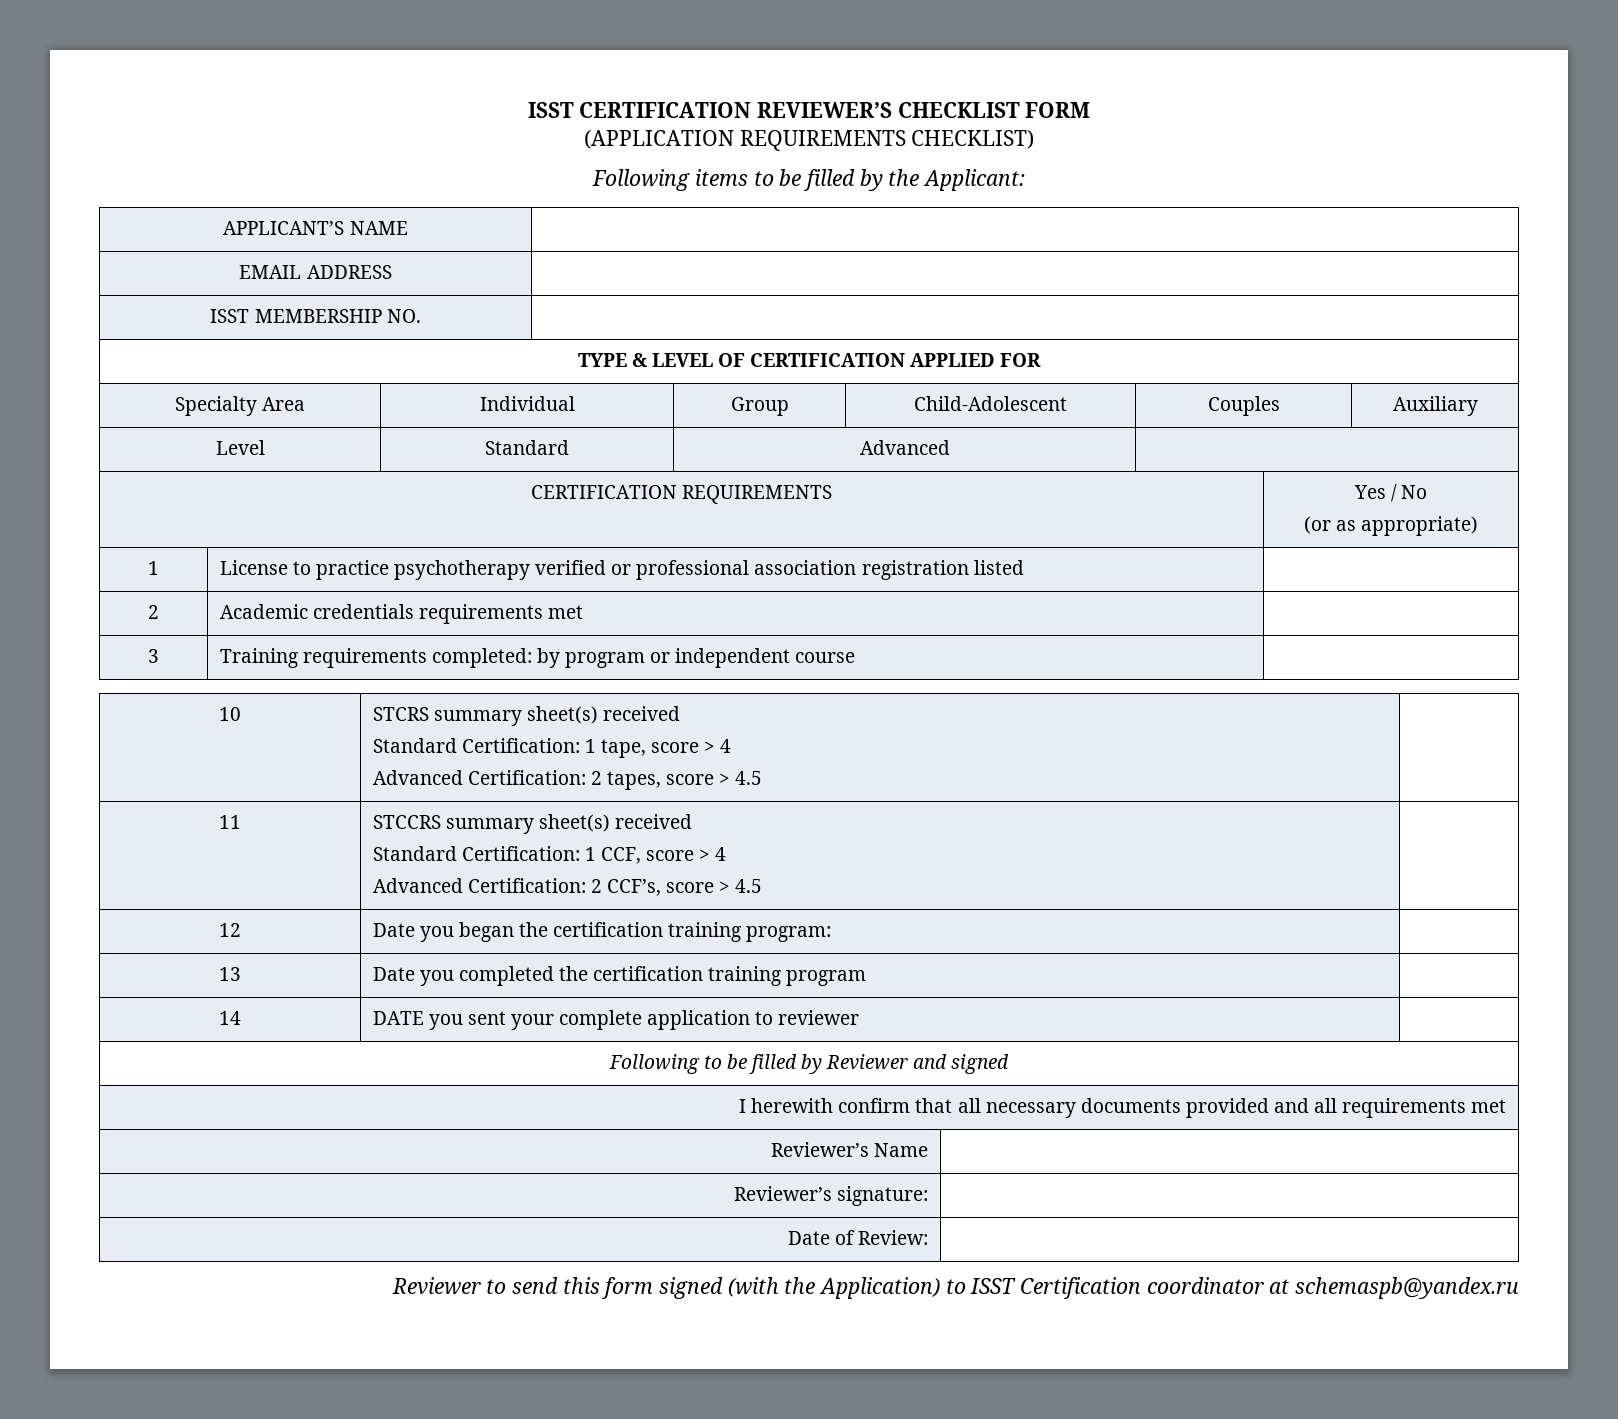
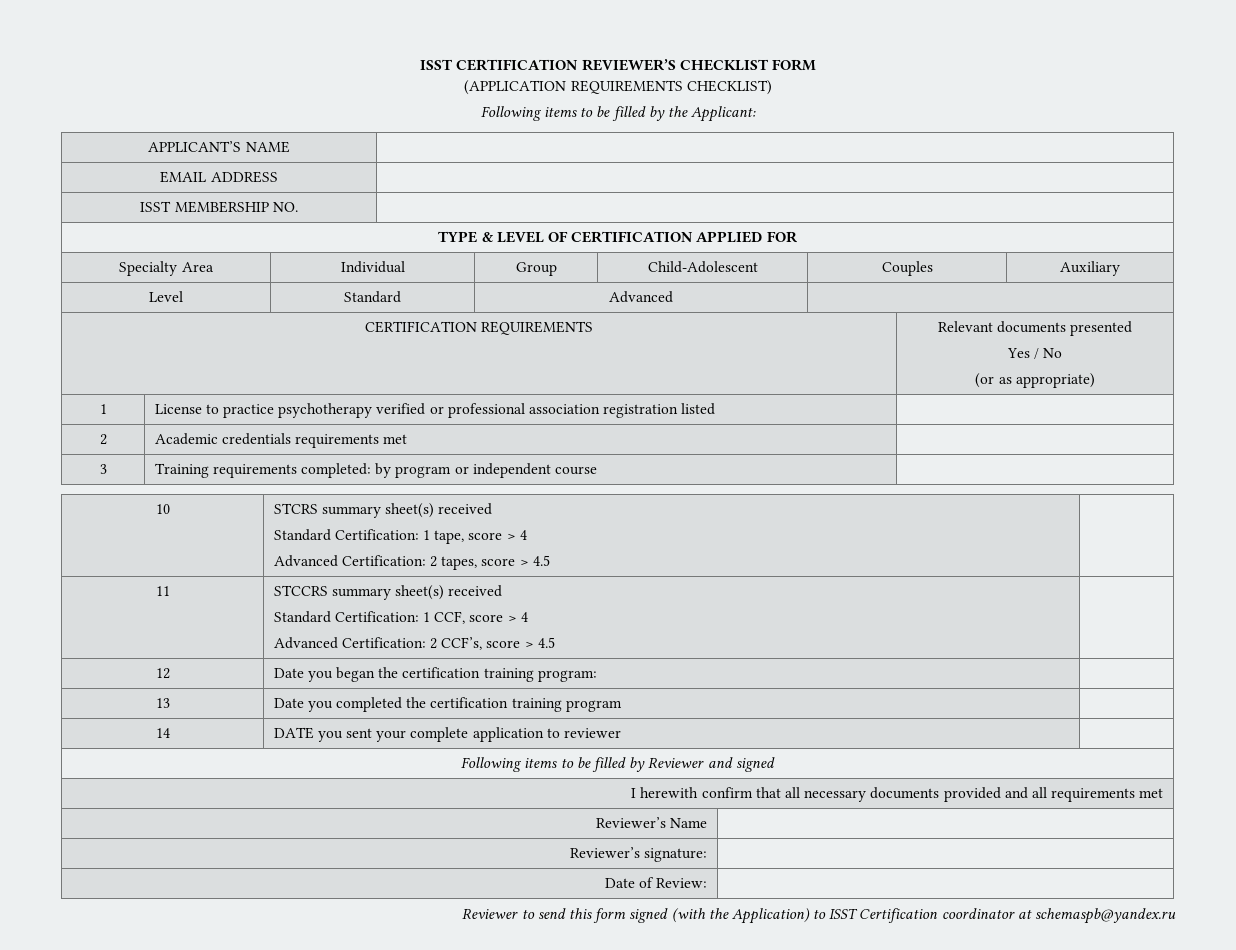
(833, 494) none -> [937,321,1133,336] Relevant documents presented //
(700, 1064) none -> [524,758,558,768] items

